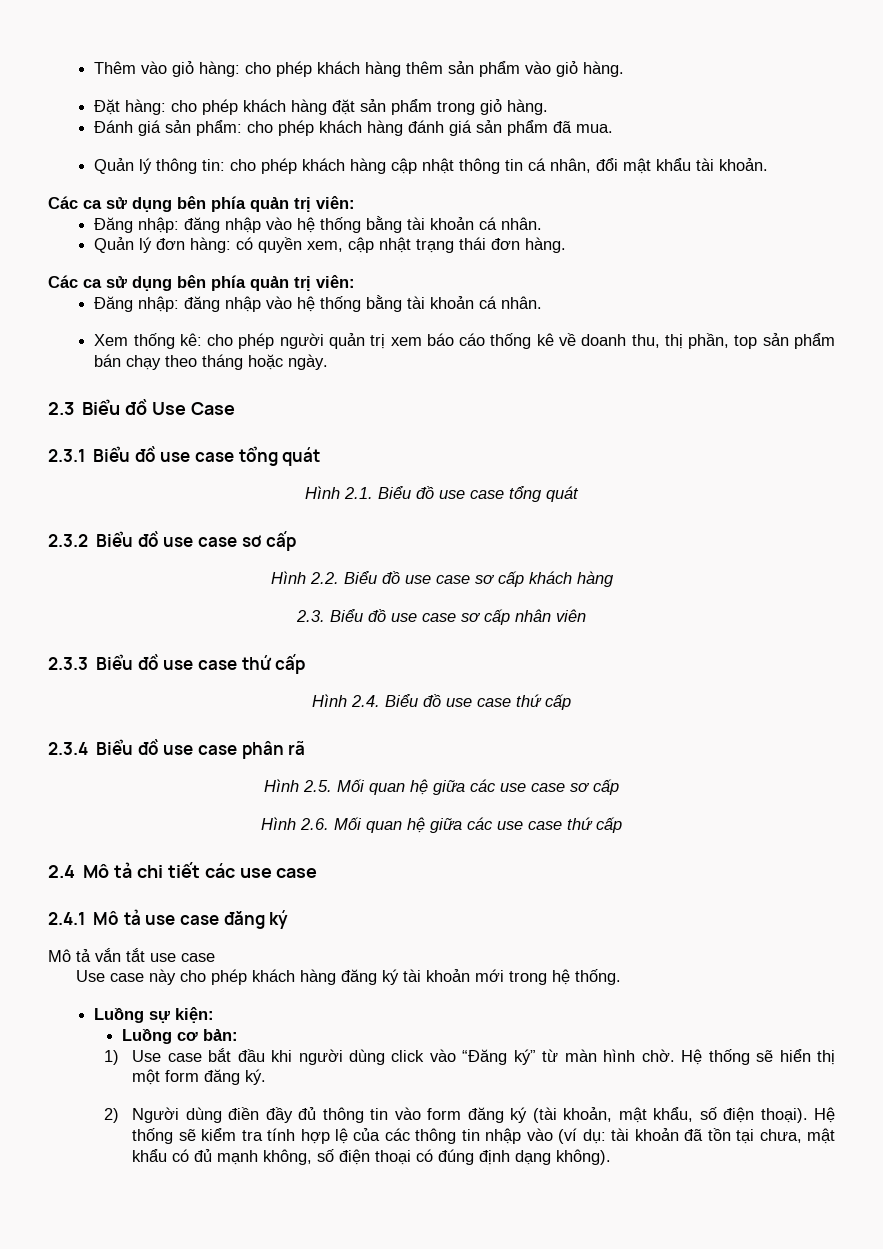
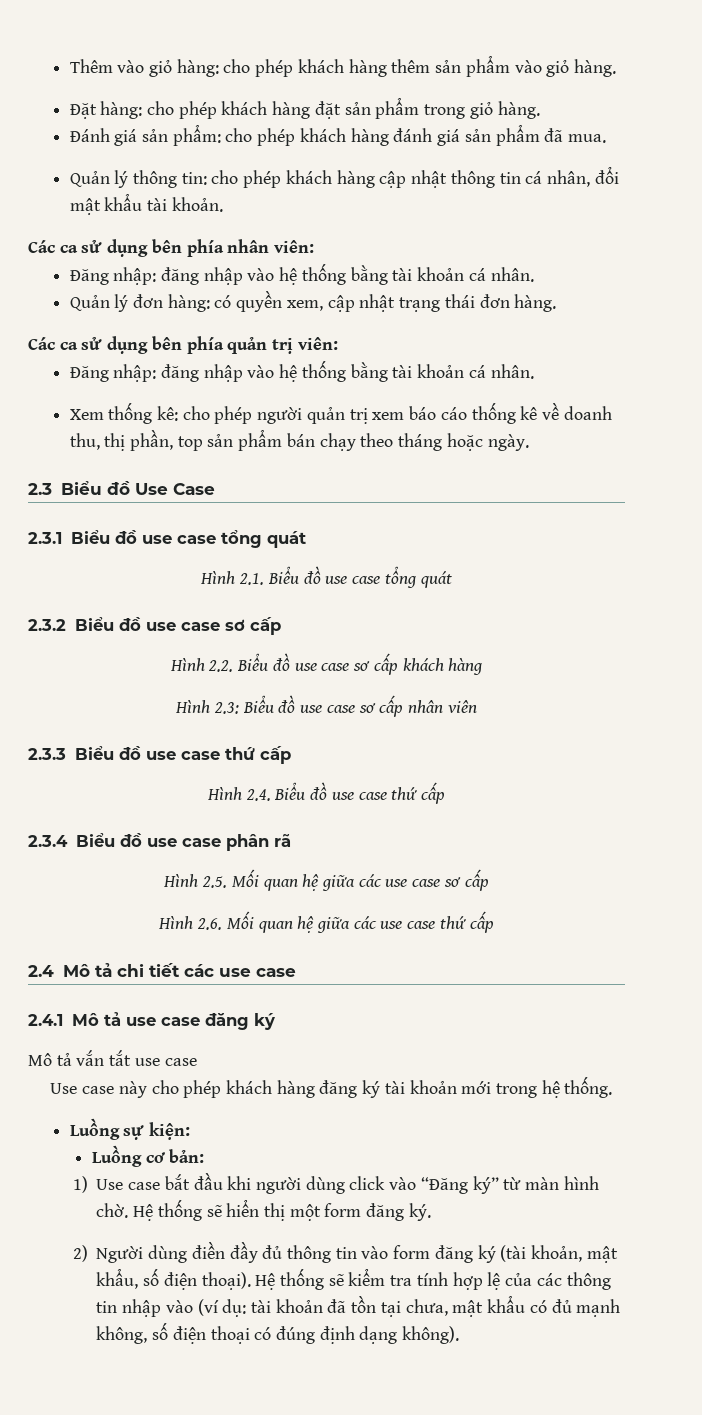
[250,197,311,212] quản trị -> [227,239,270,253] nhân
[296,610,325,622] 2.3. -> [175,700,239,714] Hình 2.3:

